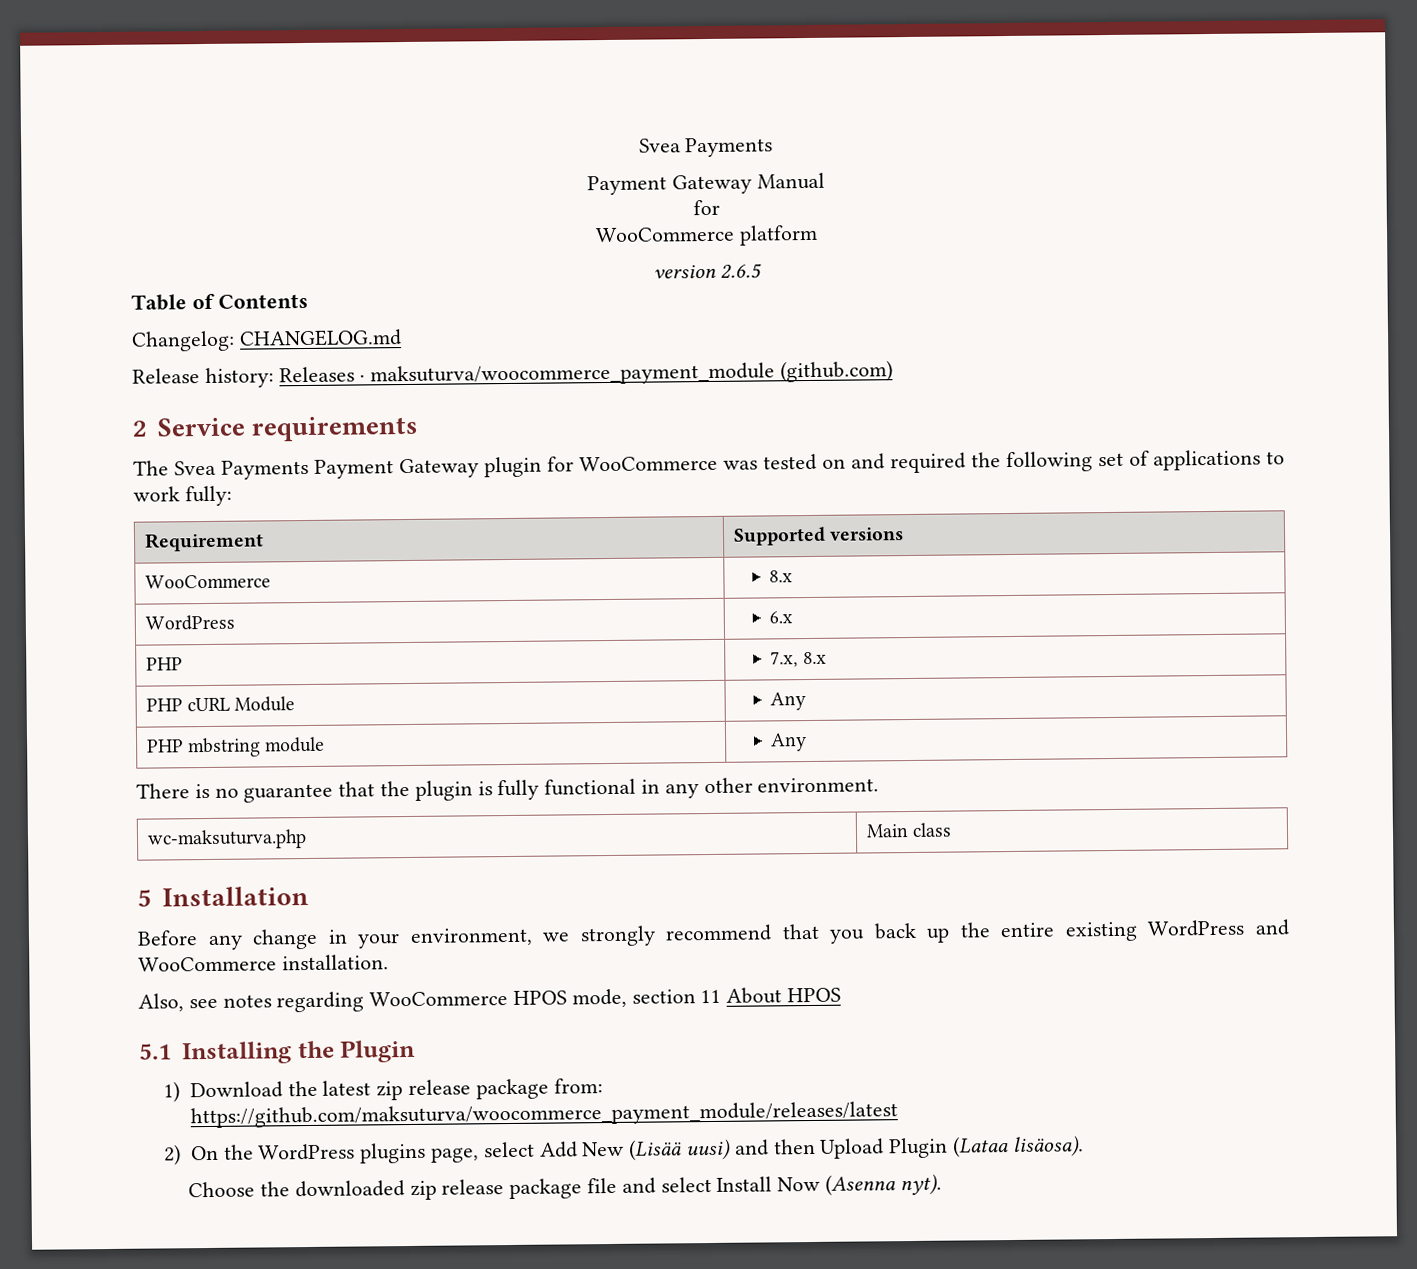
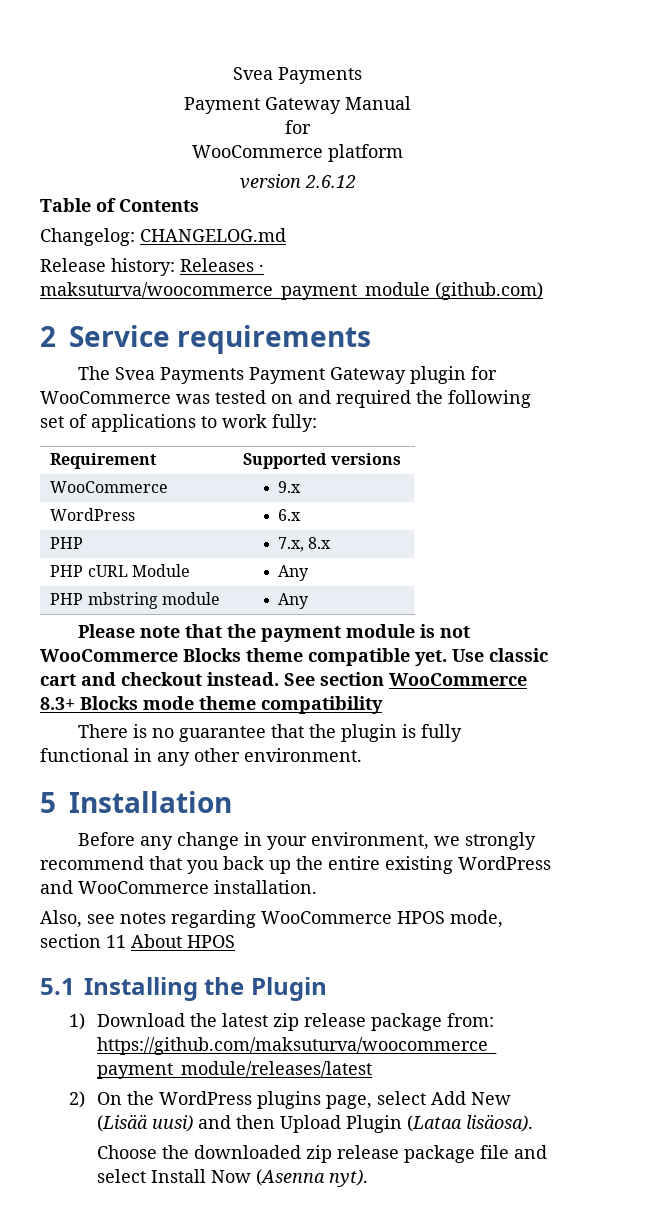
[720,263,763,279] 2.6.5 -> [304,175,356,188] 2.6.12
[769,570,794,583] 8.x -> [278,481,302,493] 9.x
(808, 742) none -> [78,624,471,642] [40,648,548,666] [40,672,527,686] [40,696,383,714] // Please note that the payment module is not WooCommerce Blocks theme compatible yet. Use classic cart and checkout instead. See section WooCommerce 8.3+ Blocks mode theme compatibility
[146,829,307,850] [865,822,952,838] // wc-maksuturva.php | Main class -> (362, 755) none

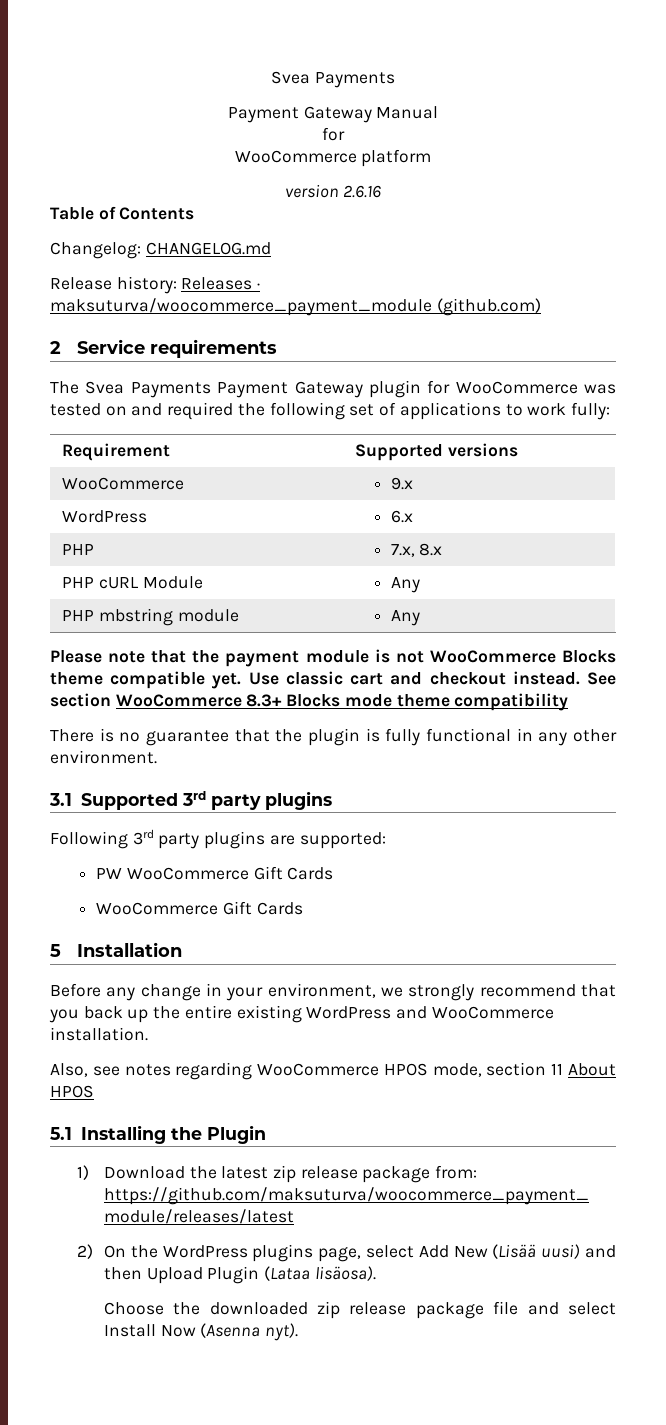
[304,175,356,188] 2.6.12 -> [343,185,382,198] 2.6.16
(362, 755) none -> [49,791,332,810] [50,829,386,849] [96,866,334,880] [96,901,303,915] // 3.1 Supported 3rd party plugins // Following 3rd party plugins are supported: // PW WooCommerce Gift Cards // WooCommerce Gift Cards

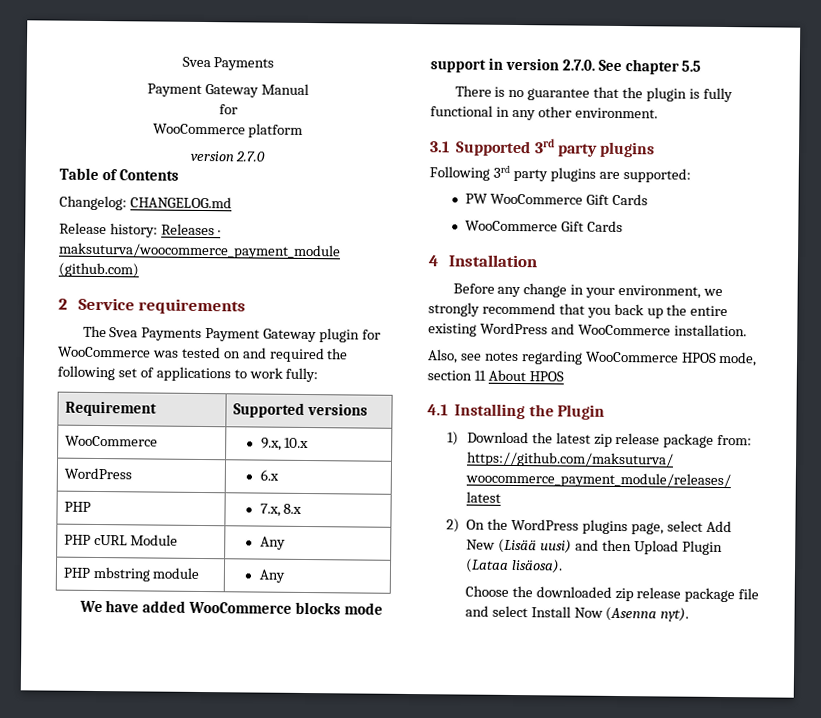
[343,185,382,198] 2.6.16 -> [235,151,266,162] 2.7.0
[390,477,413,490] 9.x -> [260,437,310,451] 9.x, 10.x
[50,649,616,667] [50,671,616,689] [50,693,569,711] Please note that the payment module is not WooCommerce Blocks theme compatible yet. Use classic cart and checkout instead. See section WooCommerce 8.3+ Blocks mode theme compatibility -> [78,600,384,615] [430,57,702,75] We have added WooCommerce blocks mode support in version 2.7.0. See chapter 5.5
[50,944,61,957] 5 -> [428,255,438,267] 4
[50,1127,72,1140] 5.1 -> [427,404,448,416] 4.1

